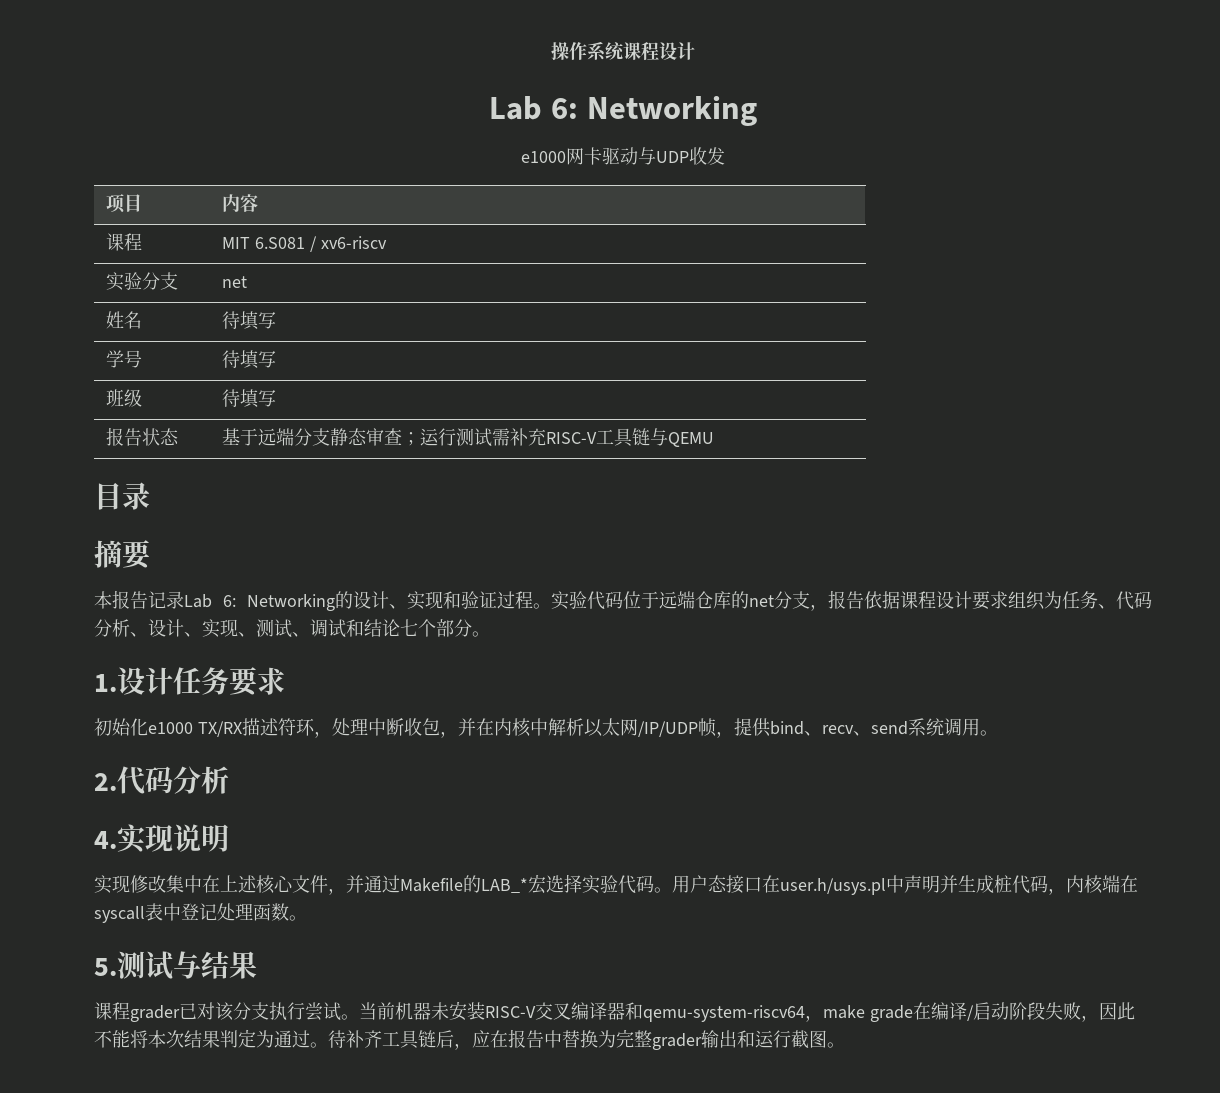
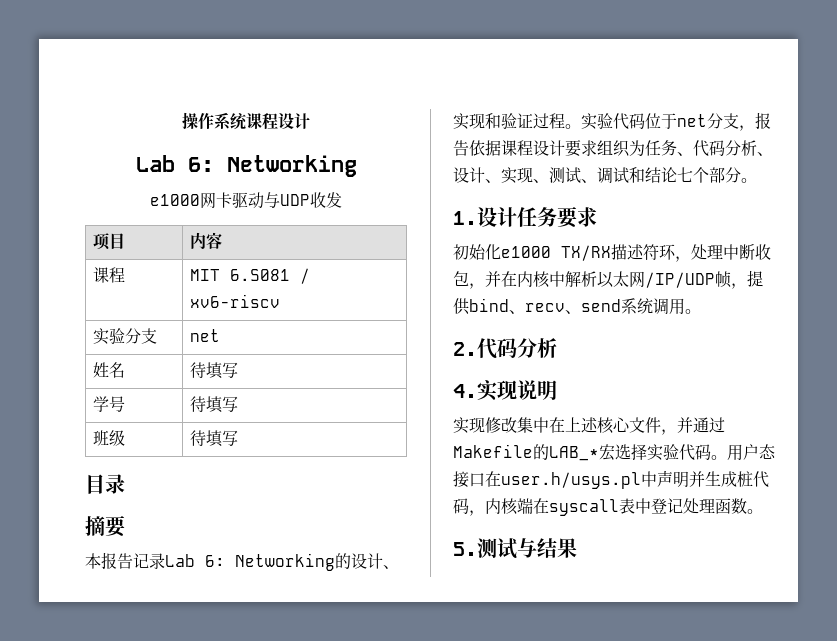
[106,427,180,446] [222,428,715,447] // 报告状态 | 基于远端分支静态审查；运行测试需补充RISC-V工具链与QEMU -> (239, 438) none
[659,591,749,609] 远端仓库的 -> (677, 121) none
[94,1001,1135,1022] [94,1029,845,1050] // 课程grader已对该分支执行尝试。当前机器未安装RISC-V交叉编译器和qemu-system-riscv64，make grade在编译/启动阶段失败，因此不能将本次结果判定为通过。待补齐工具链后，应在报告中替换为完整grader输出和运行截图。 -> (577, 548) none

